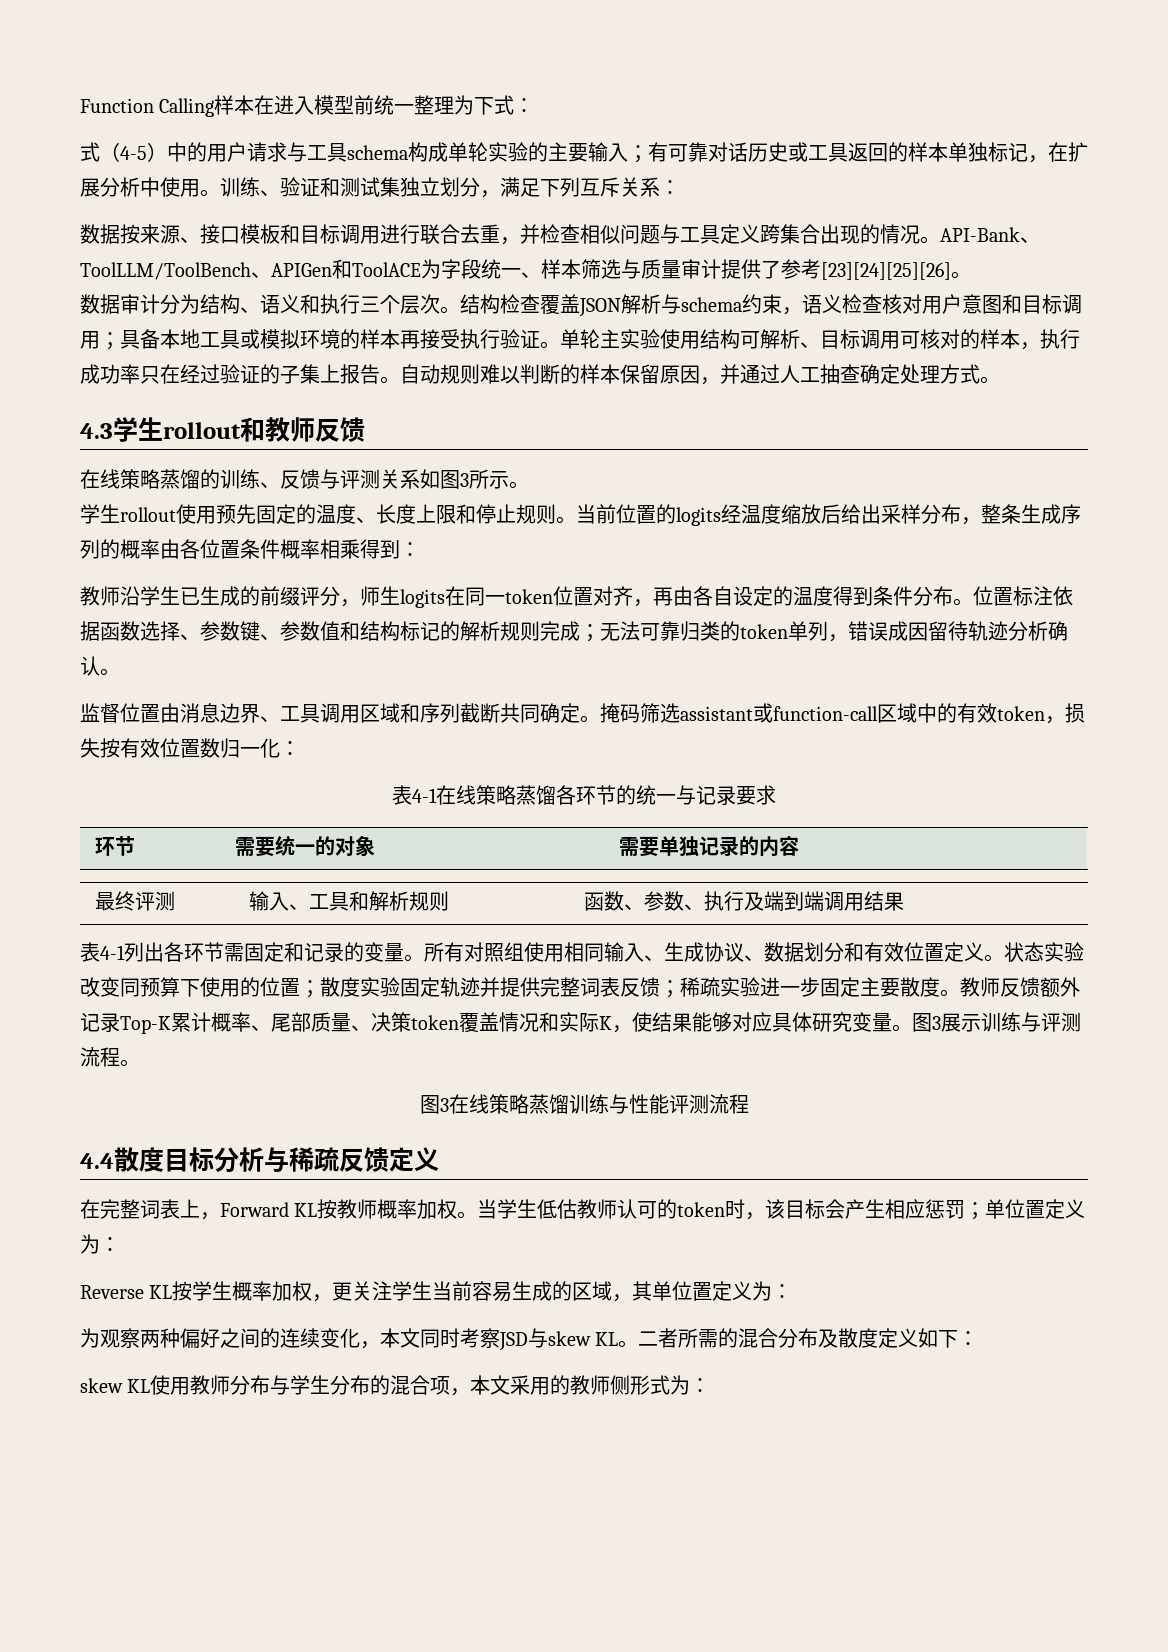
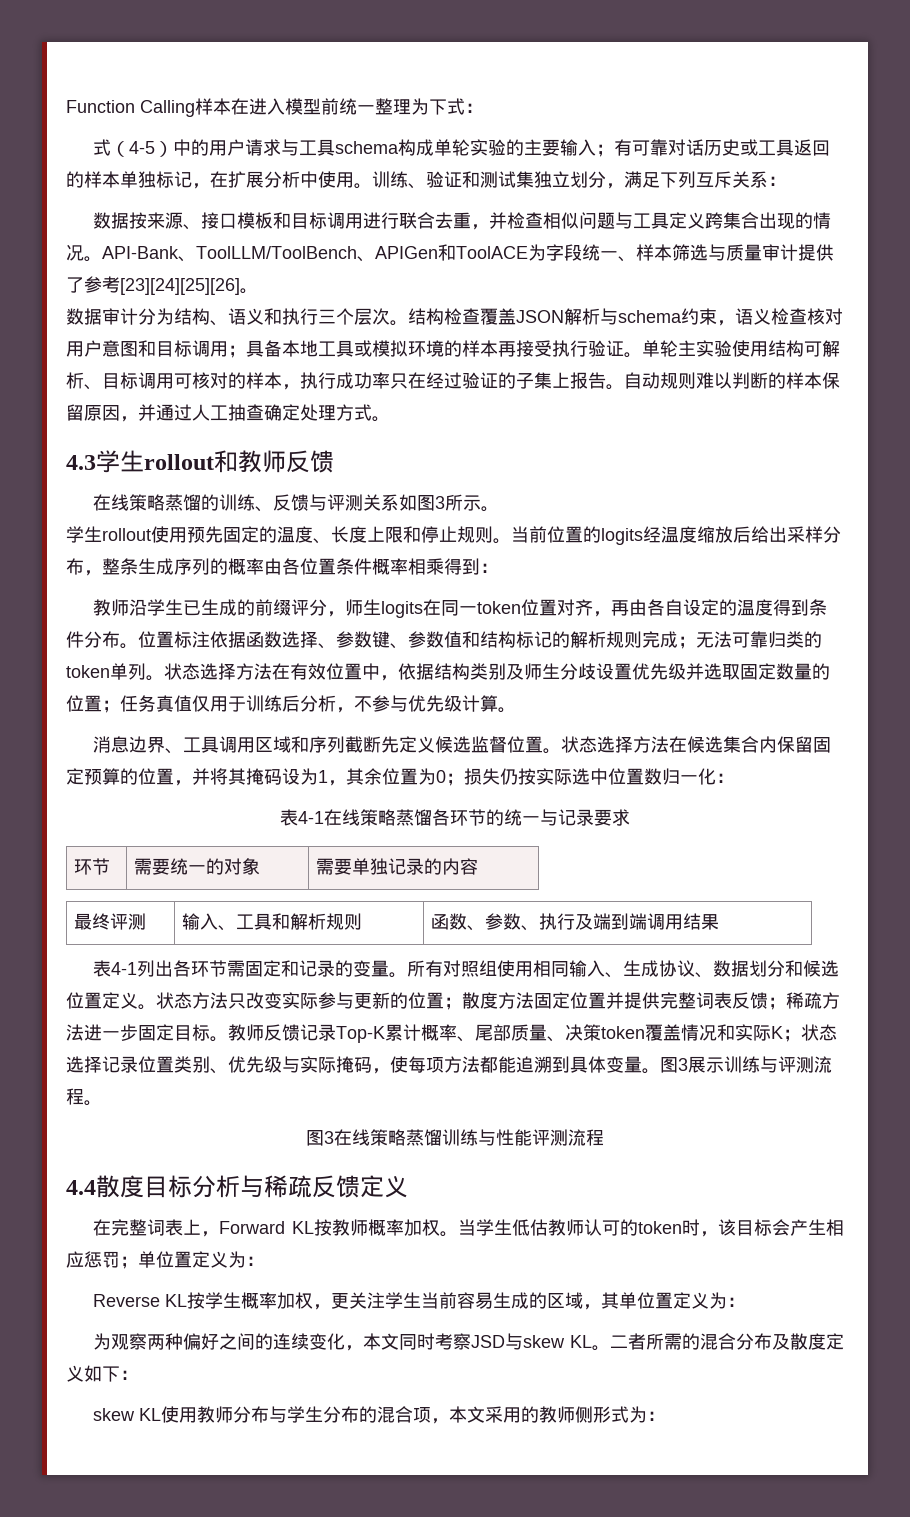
[828,621,1068,642] [80,656,120,676] [80,703,180,723] ，错误成因留待轨迹分析确认。 // 监督位置由 -> [146,663,830,681] [66,695,516,713] 。状态选择方法在有效位置中，依据结构类别及师生分歧设置优先级并选取固定数量的位置；任务真值仅用于训练后分析，不参与优先级计算。 //
[500,703,1085,724] [80,738,160,758] 共同确定。掩码筛选assistant或function-call区域中的有效token，损失按有效 -> [380,736,831,754] [66,768,608,786] 先定义候选监督位置。状态选择方法在候选集合内保留固定预算的位置，并将其掩码设为1，其余位置为0；损失仍按实际选中
[864,942,904,962] 有效 -> [802,960,839,977] 候选
[1044,942,1084,962] [80,977,480,998] 实验改变同预算下使用的位置；散度实验固定轨迹 -> [192,992,606,1010] 方法只改变实际参与更新的位置；散度方法固定位置
[720,977,760,997] 实验 -> [822,992,840,1009] [66,1024,84,1041] 方法
[860,977,940,997] 主要散度 -> [174,1024,210,1041] 目标
[1040,977,1080,997] 额外 -> (300, 1032) none
[612,1012,852,1033] ，使结果能够对应具体研究 -> [783,1024,837,1042] [66,1056,606,1074] ；状态选择记录位置类别、优先级与实际掩码，使每项方法都能追溯到具体

